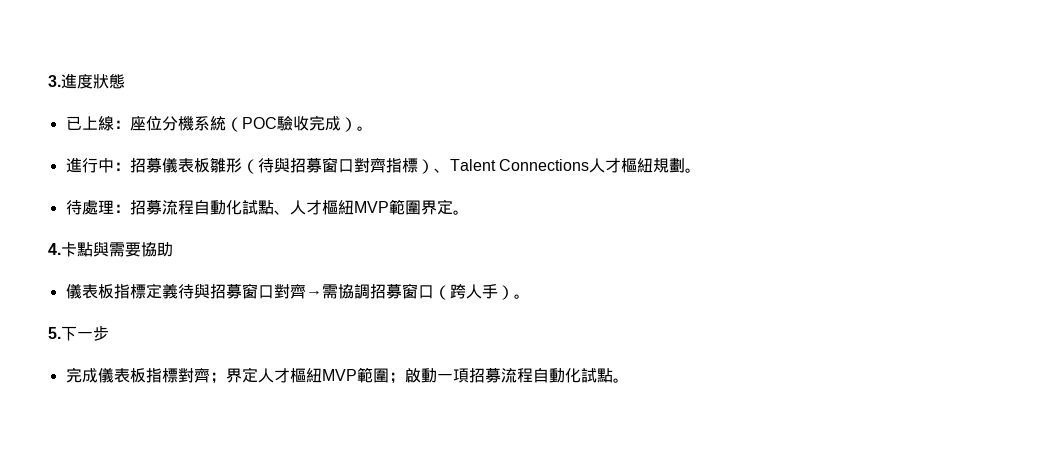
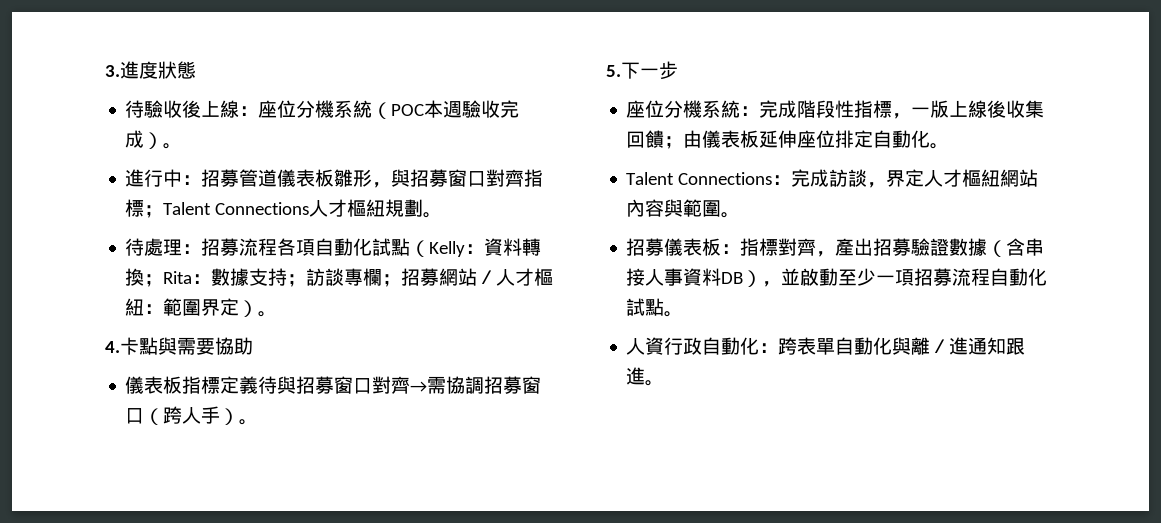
[65,116,82,130] 已 -> [125,100,202,118] 待驗收後
(277, 123) none -> [424,100,463,118] 本週
(162, 165) none -> [239,169,278,187] 管道
[241,158,274,174] （待 -> [372,182,392,188] ，
[417,159,450,174] ）、 -> [144,205,164,218] ；
[193,200,389,215] 自動化試點、人才樞紐MVP -> [277,238,542,257] [125,268,554,287] [125,298,164,316] 各項自動化試點（Kelly：資料轉換；Rita：數據支持；訪談專欄；招募網站／人才樞紐：
(453, 207) none -> [239,300,259,317] ）
[65,367,437,384] 完成儀表板指標對齊；界定人才樞紐MVP範圍；啟動 -> [626,100,1045,119] [626,130,950,149] [626,169,1039,188] [626,199,741,218] [626,238,1045,257] [626,268,877,287] 座位分機系統：完成階段性指標，一版上線後收集回饋；由儀表板延伸座位排定自動化。 // Talent Connections：完成訪談，界定人才樞紐網站內容與範圍。 // 招募儀表板：指標對齊，產出招募驗證數據（含串接人事資料DB），並啟動至少
(629, 380) none -> [626,337,1026,355] [626,367,665,386] // 人資行政自動化：跨表單自動化與離／進通知跟進。

